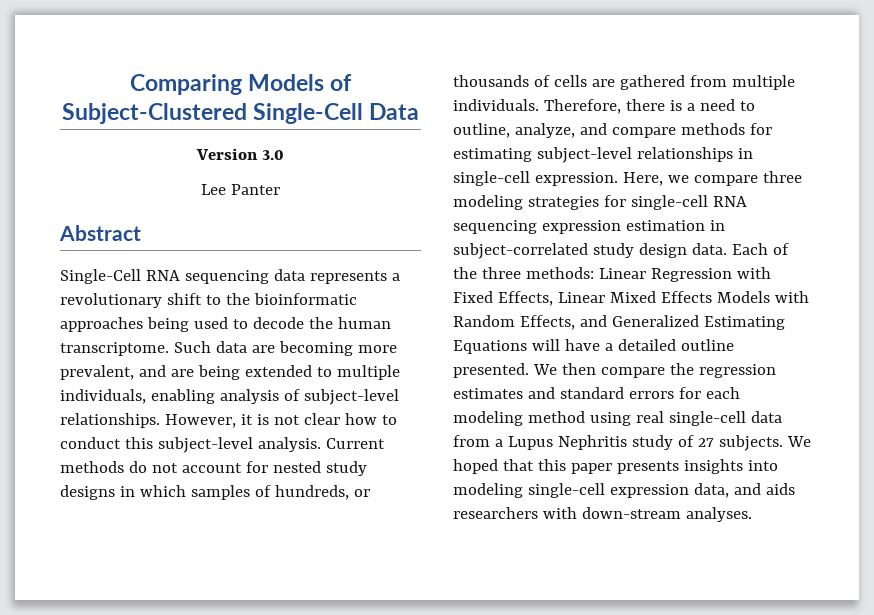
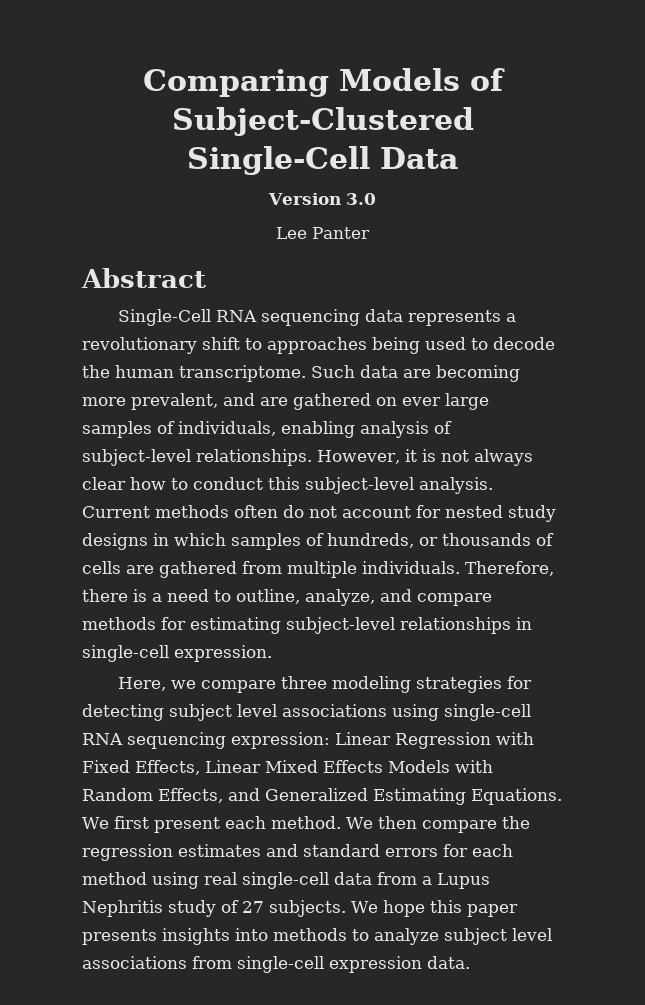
[225,293,357,305] the bioinformatic -> (262, 344) none
[197,365,400,380] being extended to multiple -> [293,393,489,410] [82,421,175,438] gathered on ever large samples of
(300, 420) none -> [473,449,533,466] always
(124, 467) none -> [234,505,278,518] often
(618, 179) none -> (272, 653) //
[630,195,747,210] [453,220,725,234] [453,243,789,259] [453,267,594,279] single-cell RNA sequencing expression estimation in subject-correlated study design data. Each of the three methods: -> [82,704,531,721] [82,732,330,749] detecting subject level associations using single-cell RNA sequencing expression:
[453,339,734,354] [453,363,529,378] Equations will have a detailed outline presented. -> [471,788,562,805] [82,816,341,833] Equations. We first present each method.
[453,411,523,426] modeling -> (513, 850) none
[453,459,534,474] hoped that -> [382,900,425,917] hope
[453,483,795,498] [453,507,752,522] modeling single-cell expression data, and aids researchers with down-stream analyses. -> [273,928,552,945] [82,956,470,973] methods to analyze subject level associations from single-cell expression data.

